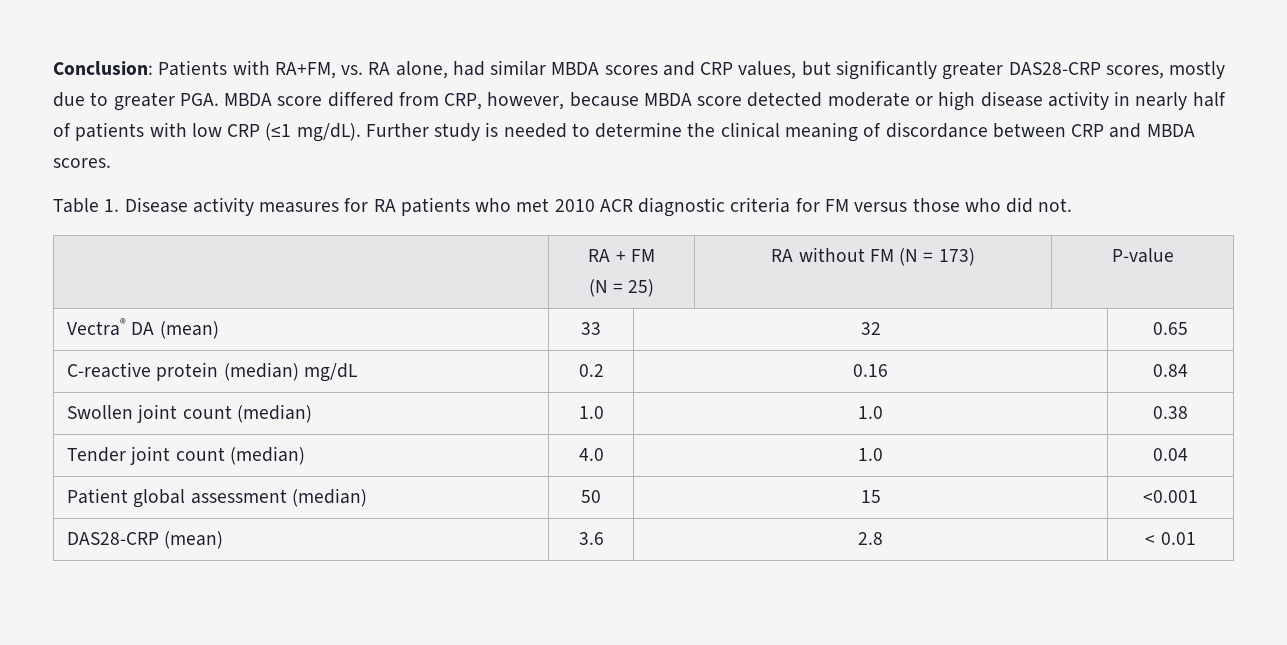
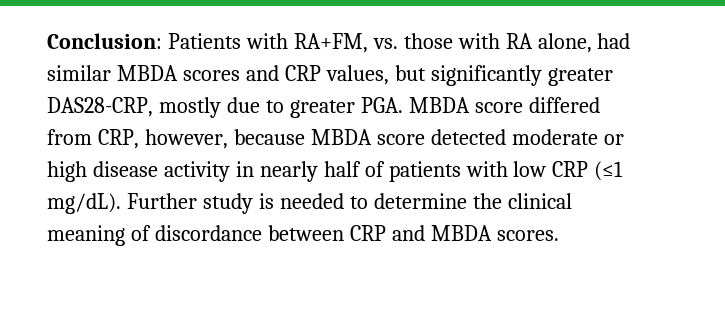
(364, 70) none -> [403,33,500,49] those with
[1008,62,1164,79] DAS28-CRP scores, -> [47,97,153,117] DAS28-CRP,
[53,197,1073,217] [588,249,655,262] [588,279,655,297] [771,247,975,266] [1111,248,1174,263] [67,318,219,339] [580,322,601,335] [860,322,881,335] [1153,322,1188,335] [67,362,357,382] [578,364,604,377] [852,364,888,377] [1153,364,1188,377] [67,404,312,423] [578,406,604,419] [857,406,883,419] [1153,406,1188,419] [67,446,305,465] [578,448,604,461] [857,448,883,461] [1153,448,1188,461] [67,488,367,508] [580,490,601,503] [860,490,881,503] [1143,490,1198,503] [67,531,224,549] [578,532,604,545] [857,532,883,545] [1145,532,1196,545] // Table 1. Disease activity measures for RA patients who met 2010 ACR diagnostic criteria for FM versus those who did not. // | RA + FM // (N = 25) | RA without FM (N = 173) | P-value // Vectra® DA (mean) | 33 | 32 | 0.65 // C-reactive protein (median) mg/dL | 0.2 | 0.16 | 0.84 // Swollen joint count (median) | 1.0 | 1.0 | 0.38 // Tender joint count (median) | 4.0 | 1.0 | 0.04 // Patient global assessment (median) | 50 | 15 | <0.001 // DAS28-CRP (mean) | 3.6 | 2.8 | < 0.01 -> (559, 235) none

